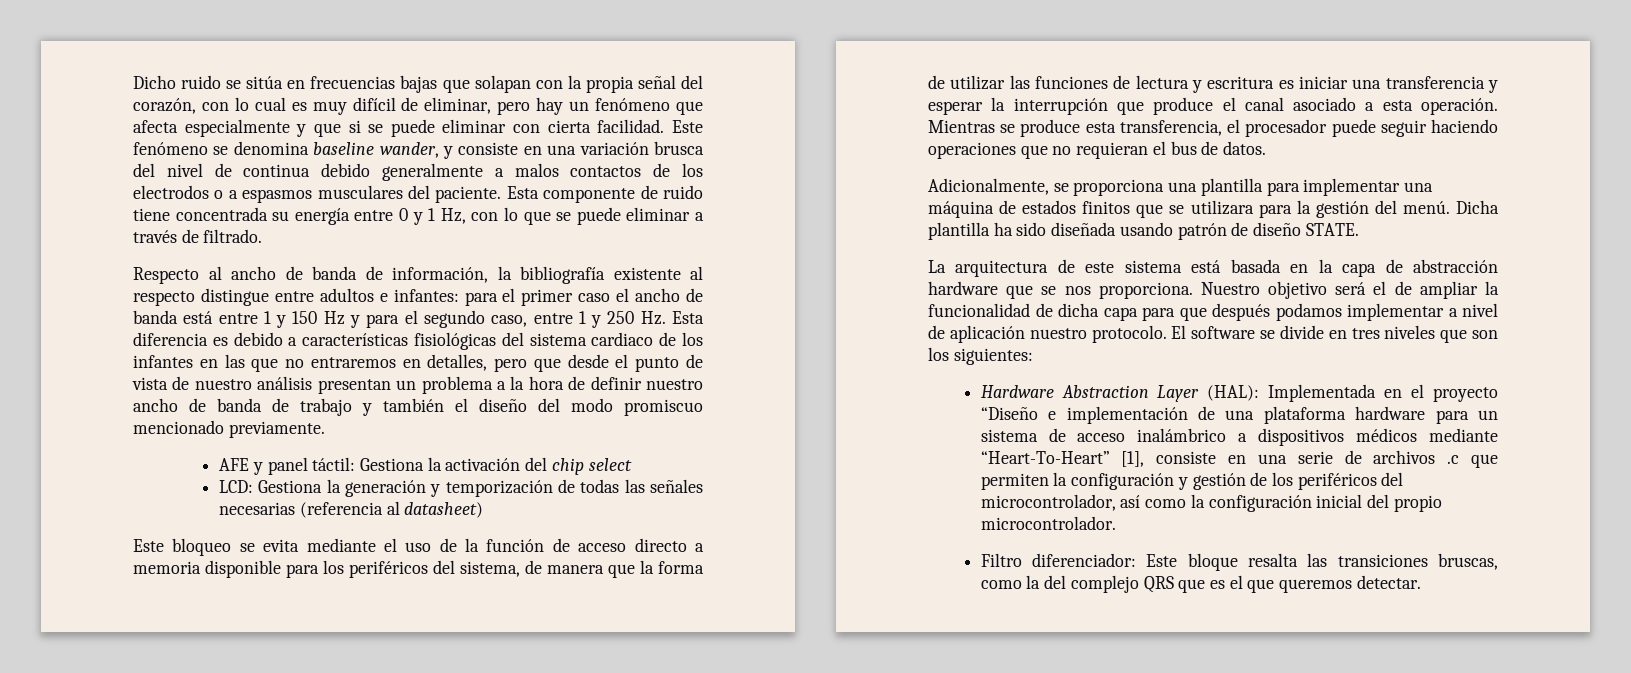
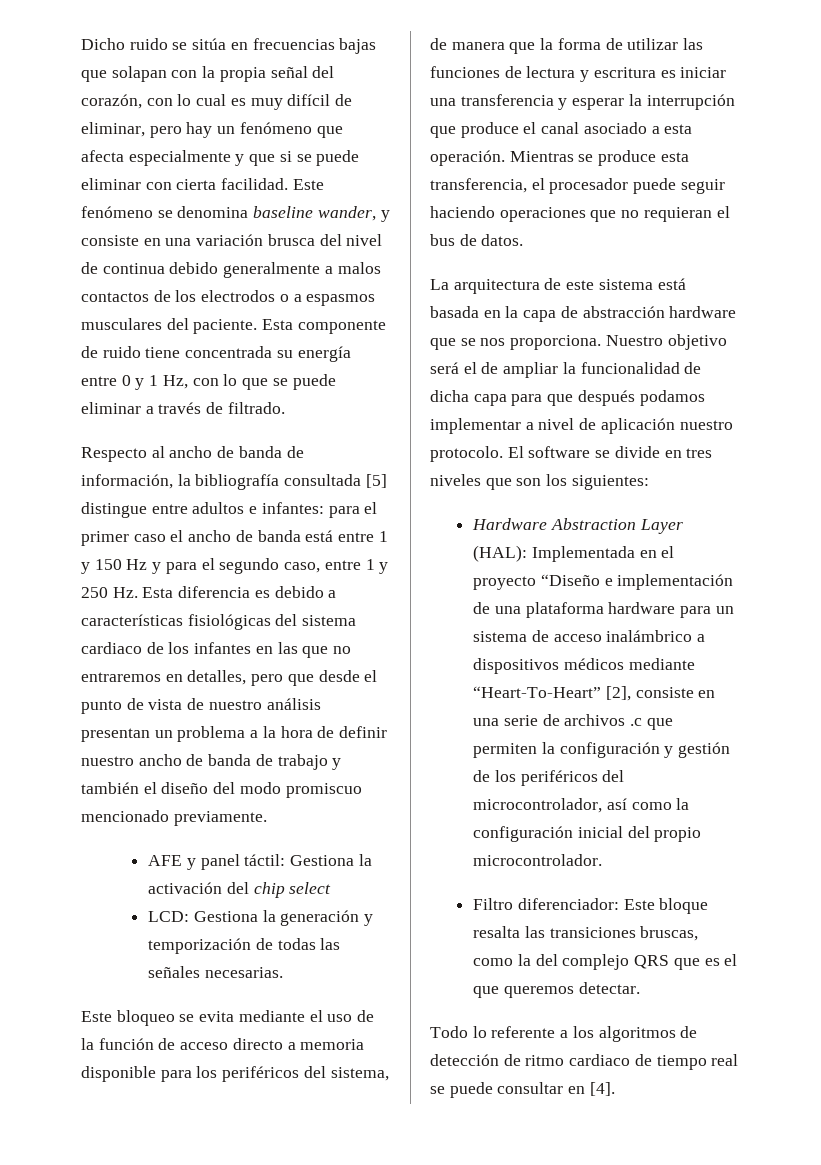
[613,266,703,280] [133,291,195,306] existente al respecto -> [284,474,387,488] consultada [5]
[219,501,484,518] necesarias (referencia al datasheet) -> [204,967,283,978] necesarias.
[928,178,1434,196] [928,200,1499,218] [928,222,1359,240] // Adicionalmente, se proporciona una plantilla para implementar una máquina de estados finitos que se utilizara para la gestión del menú. Dicha plantilla ha sido diseñada usando patrón de diseño STATE. -> (524, 240) none
[1121,451,1145,467] [1], -> [605,686,631,701] [2],
(1421, 582) none -> [430,1026,698,1042] [430,1054,739,1070] [430,1082,615,1098] // Todo lo referente a los algoritmos de detección de ritmo cardiaco de tiempo real se puede consultar en [4].

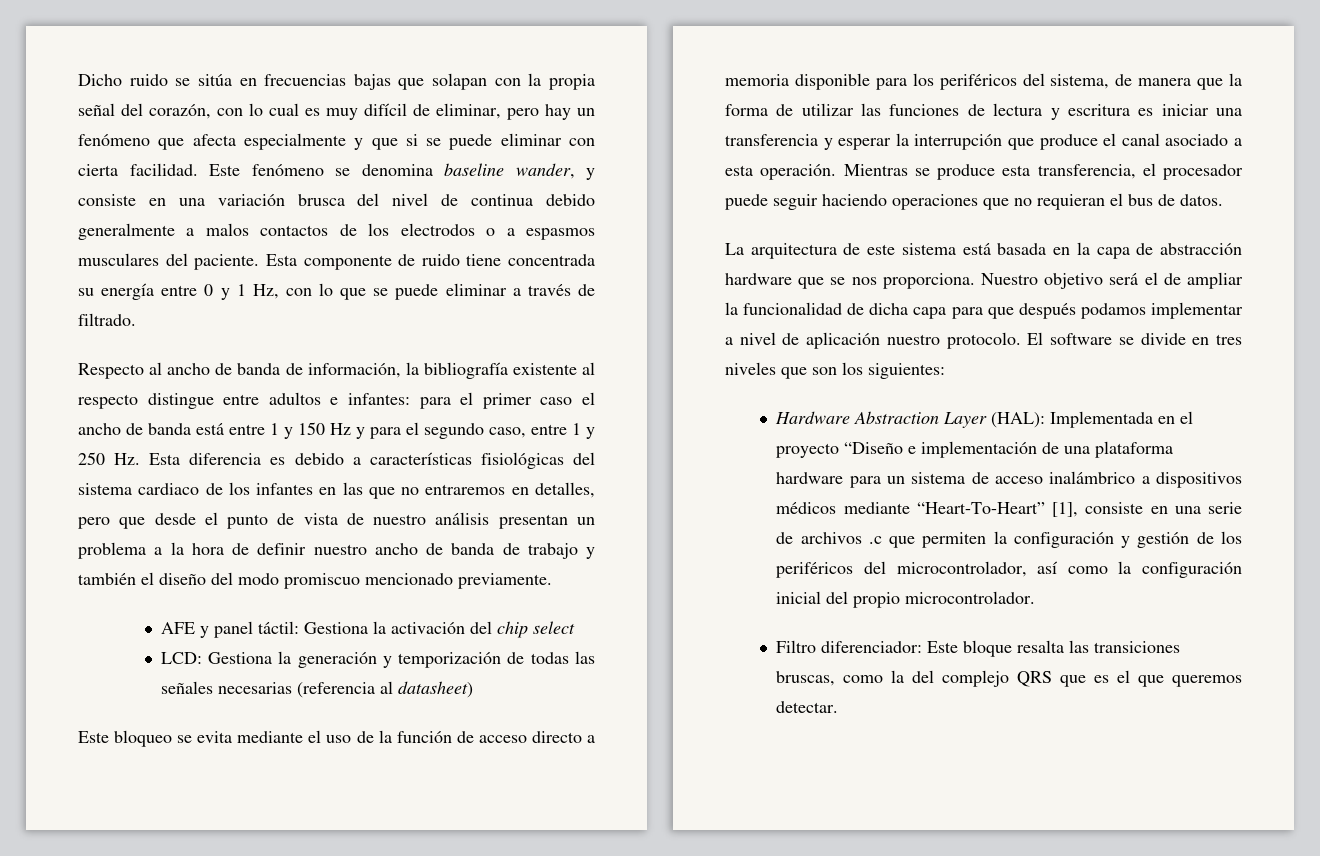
[284,474,387,488] consultada [5] -> [512,362,595,375] [78,394,138,409] existente al respecto
[204,967,283,978] necesarias. -> [217,681,473,698] necesarias (referencia al datasheet)
[605,686,631,701] [2], -> [1052,502,1079,517] [1],
[430,1026,698,1042] [430,1054,739,1070] [430,1082,615,1098] // Todo lo referente a los algoritmos de detección de ritmo cardiaco de tiempo real se puede consultar en [4]. -> (839, 707) none

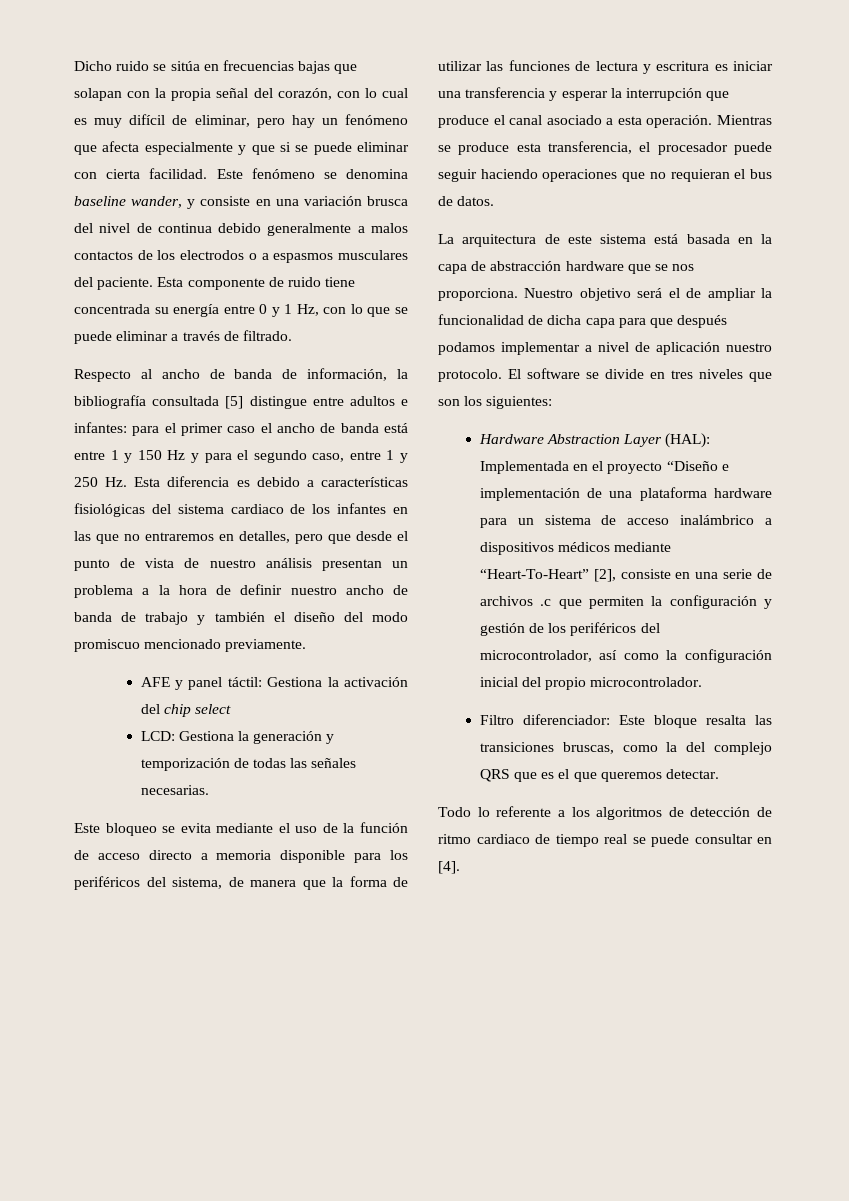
[512,362,595,375] [78,394,138,409] existente al respecto -> [152,396,244,409] consultada [5]
[217,681,473,698] necesarias (referencia al datasheet) -> [140,785,209,795] necesarias.
[1052,502,1079,517] [1], -> [593,569,616,582] [2],
(839, 707) none -> [438,806,772,820] [438,834,772,847] [438,861,460,874] // Todo lo referente a los algoritmos de detección de ritmo cardiaco de tiempo real se puede consultar en [4].

